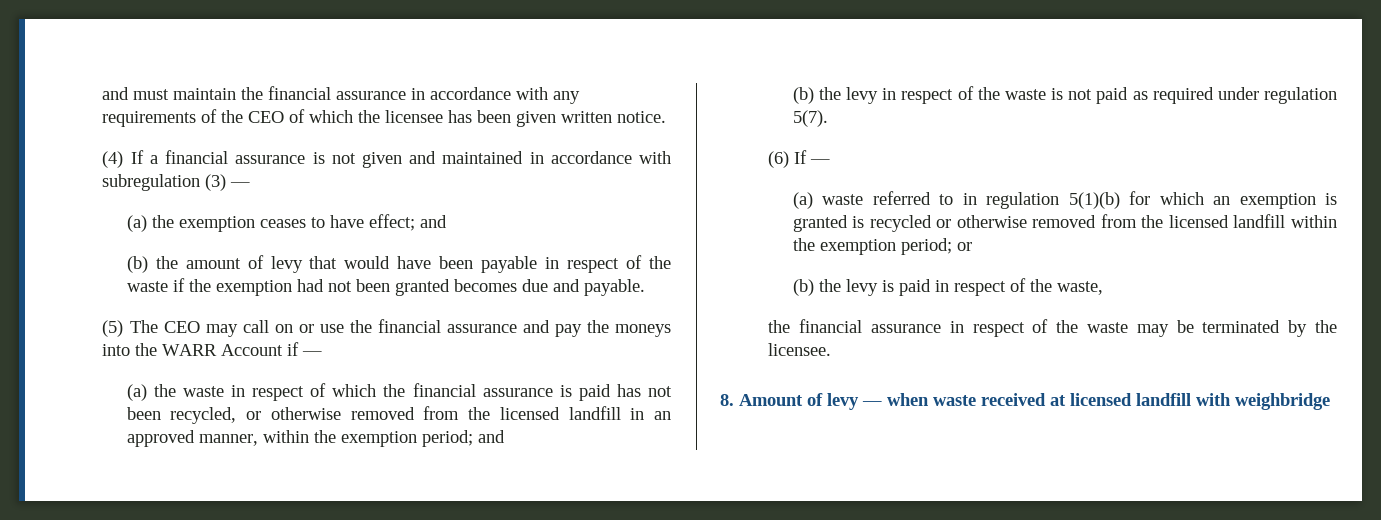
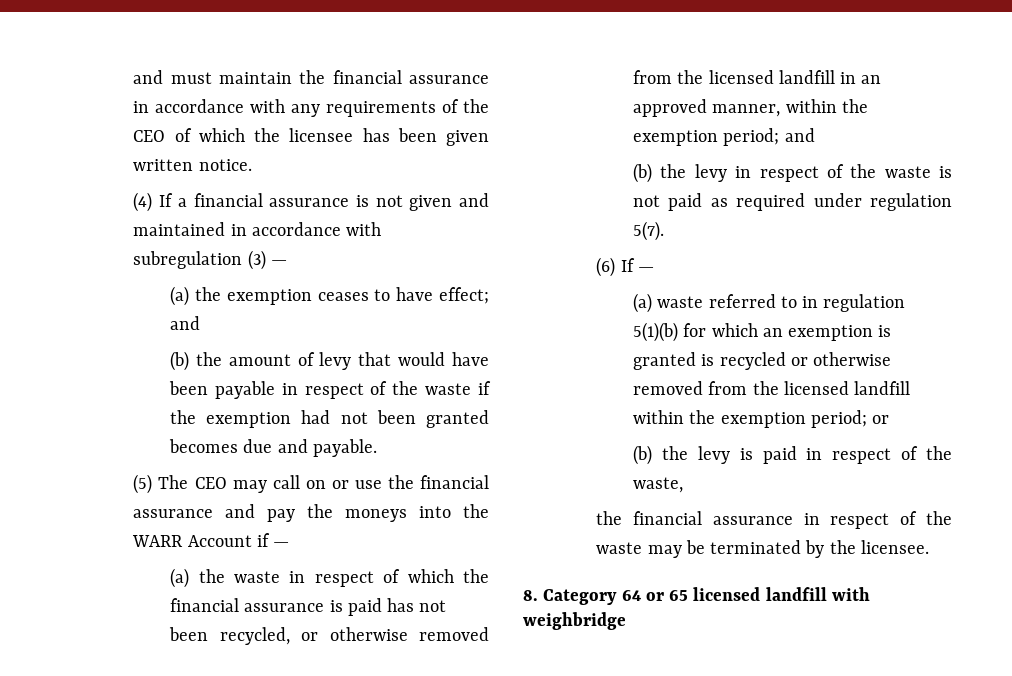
[739,393,1066,410] Amount of levy — when waste received at -> [543,589,689,605] Category 64 or 65

